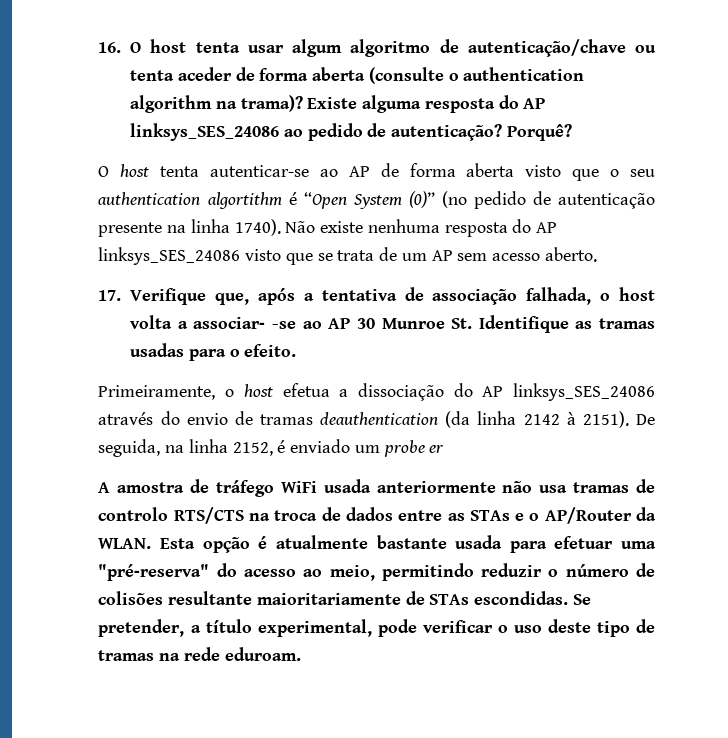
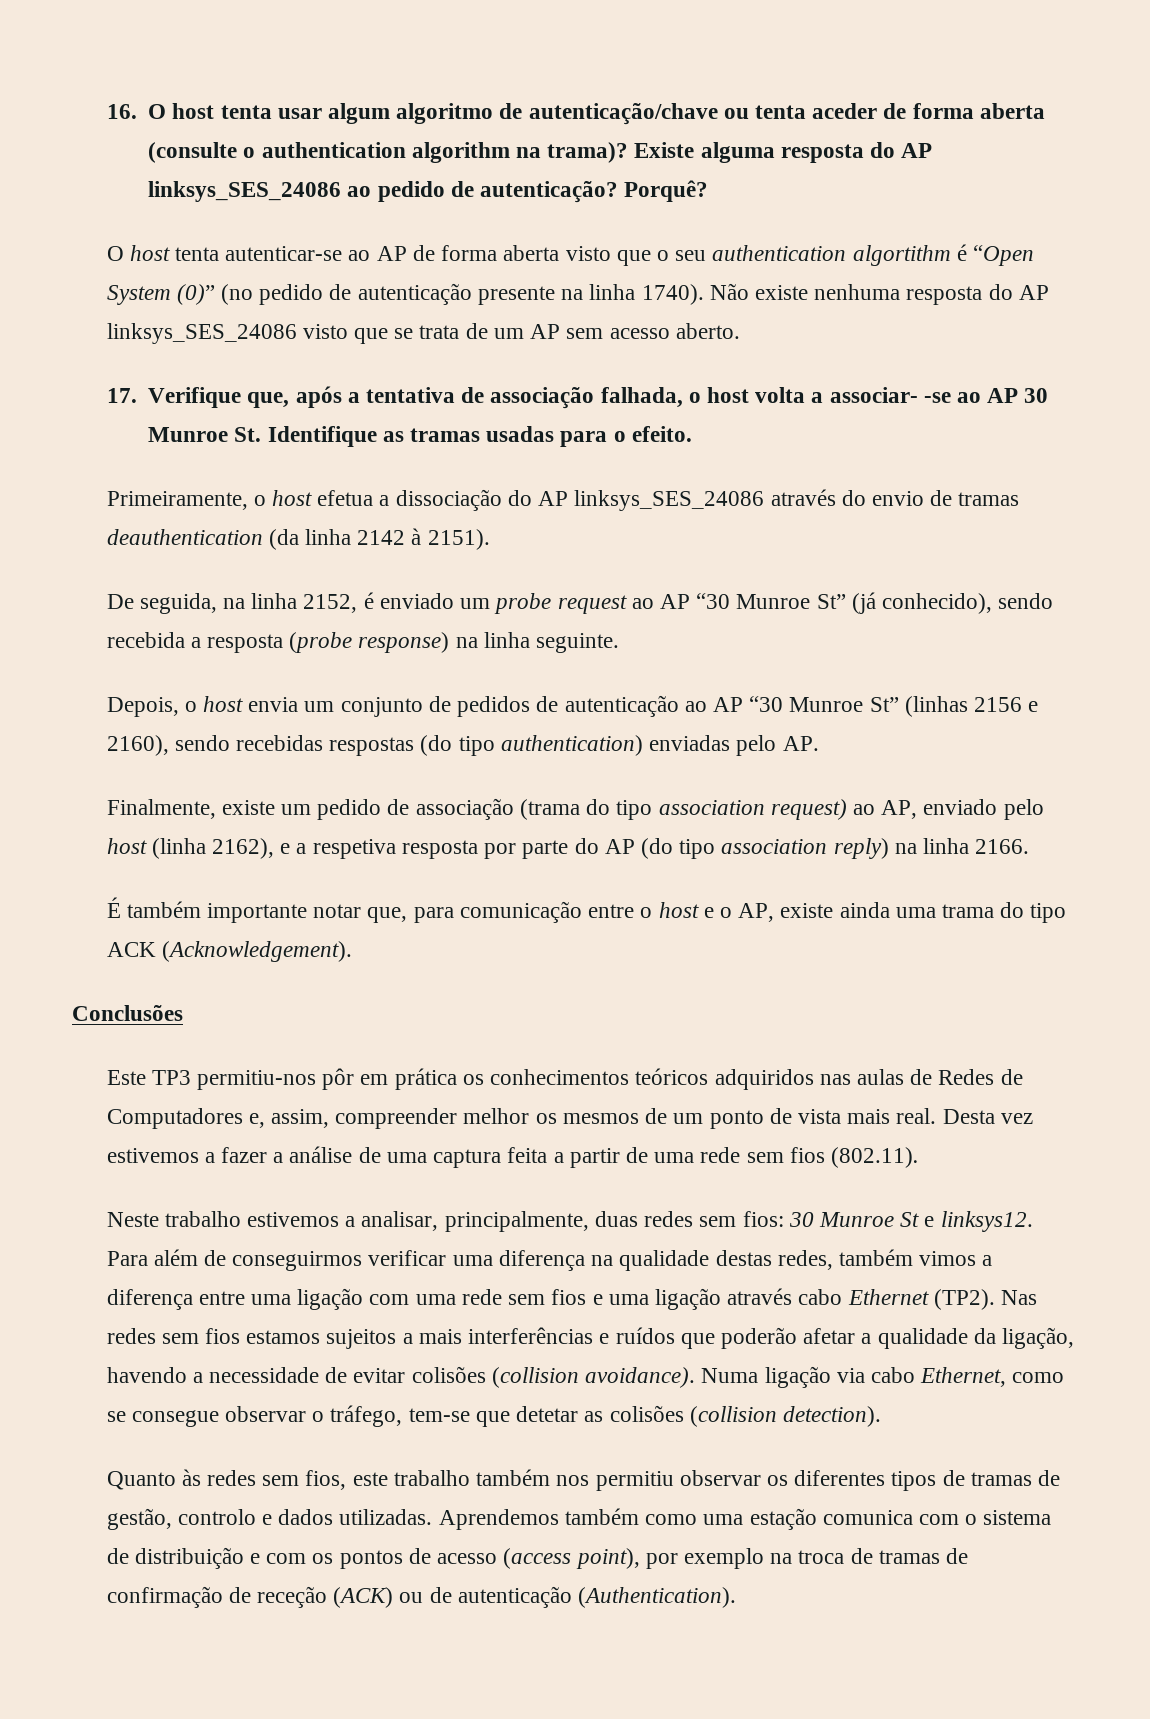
(629, 419) none -> (490, 539) //
[429,445,445,453] [98,479,655,497] [98,507,656,524] [98,535,656,553] [98,563,655,581] [98,591,591,605] [98,619,655,637] [98,647,301,661] er // A amostra de tráfego WiFi usada anteriormente não usa tramas de controlo RTS/CTS na troca de dados entre as STAs e o AP/Router da WLAN. Esta opção é atualmente bastante usada para efetuar uma "pré‐reserva" do acesso ao meio, permitindo reduzir o número de colisões resultante maioritariamente de STAs escondidas. Se pretender, a título experimental, pode verificar o uso deste tipo de tramas na rede eduroam. -> [557,592,1054,614] [106,632,620,653] [106,695,1039,717] [106,735,819,756] [106,798,1044,820] [106,838,1030,859] [106,897,1067,923] [106,941,352,962] [72,1005,183,1021] [106,1068,1023,1090] [106,1108,1033,1129] [106,1146,919,1168] [106,1211,1033,1232] [106,1249,993,1271] [106,1288,1037,1310] [106,1327,1074,1349] [106,1366,1065,1388] [106,1405,881,1427] [106,1469,1060,1491] [106,1508,1052,1530] [106,1547,968,1569] [106,1586,737,1608] request ao AP “30 Munroe St” (já conhecido), sendo recebida a resposta (probe response) na linha seguinte. // Depois, o host envia um conjunto de pedidos de autenticação ao AP “30 Munroe St” (linhas 2156 e 2160), sendo recebidas respostas (do tipo authentication) enviadas pelo AP. // Finalmente, existe um pedido de associação (trama do tipo association request) ao AP, enviado pelo host (linha 2162), e a respetiva resposta por parte do AP (do tipo association reply) na linha 2166. // É também importante notar que, para comunicação entre o host e o AP, existe ainda uma trama do tipo ACK (Acknowledgement). // Conclusões // Este TP3 permitiu-nos pôr em prática os conhecimentos teóricos adquiridos nas aulas de Redes de Computadores e, assim, compreender melhor os mesmos de um ponto de vista mais real. Desta vez estivemos a fazer a análise de uma captura feita a partir de uma rede sem fios (802.11). // Neste trabalho estivemos a analisar, principalmente, duas redes sem fios: 30 Munroe St e linksys12. Para além de conseguirmos verificar uma diferença na qualidade destas redes, também vimos a diferença entre uma ligação com uma rede sem fios e uma ligação através cabo Ethernet (TP2). Nas redes sem fios estamos sujeitos a mais interferências e ruídos que poderão afetar a qualidade da ligação, havendo a necessidade de evitar colisões (collision avoidance). Numa ligação via cabo Ethernet, como se consegue observar o tráfego, tem-se que detetar as colisões (collision detection). // Quanto às redes sem fios, este trabalho também nos permitiu observar os diferentes tipos de tramas de gestão, controlo e dados utilizadas. Aprendemos também como uma estação comunica com o sistema de distribuição e com os pontos de acesso (access point), por exemplo na troca de tramas de confirmação de receção (ACK) ou de autenticação (Authentication).

